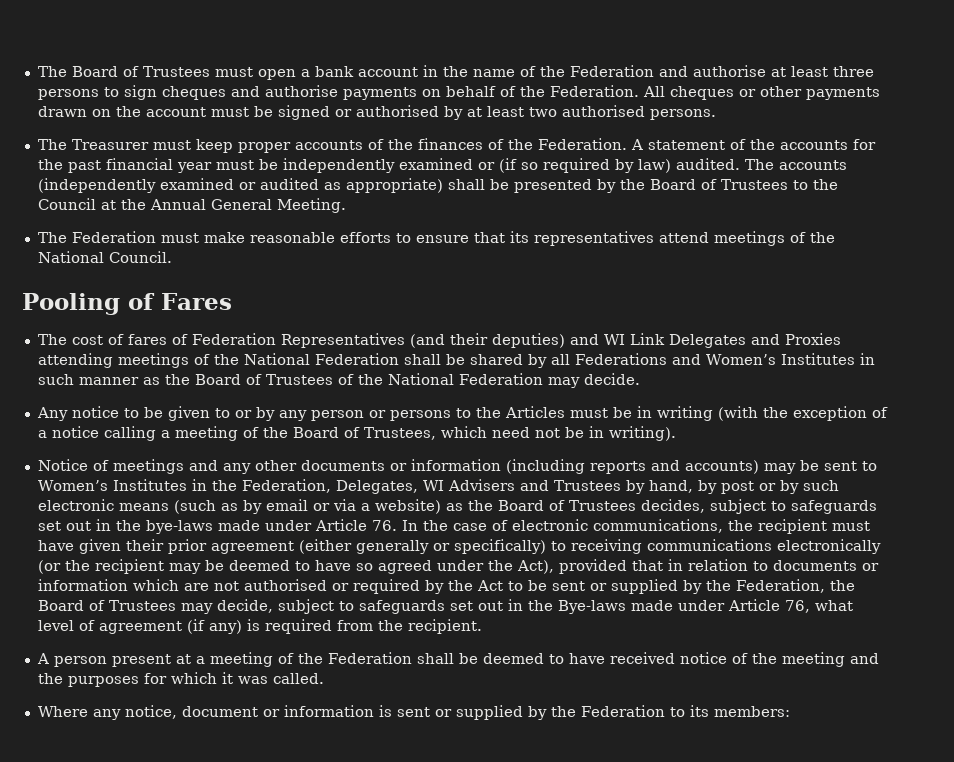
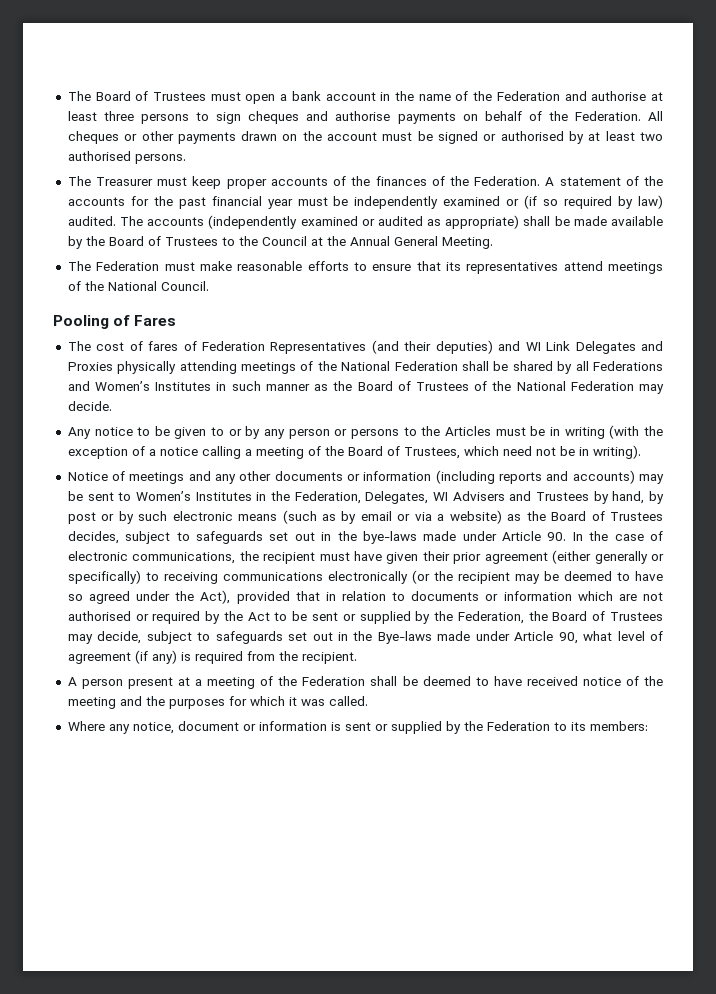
[513,179,592,193] presented -> [573,216,663,226] made available
(841, 339) none -> [117,361,177,374] physically
[371,520,397,531] 76. -> [547,532,567,541] 90.
[784,600,810,613] 76, -> [558,632,578,644] 90,

